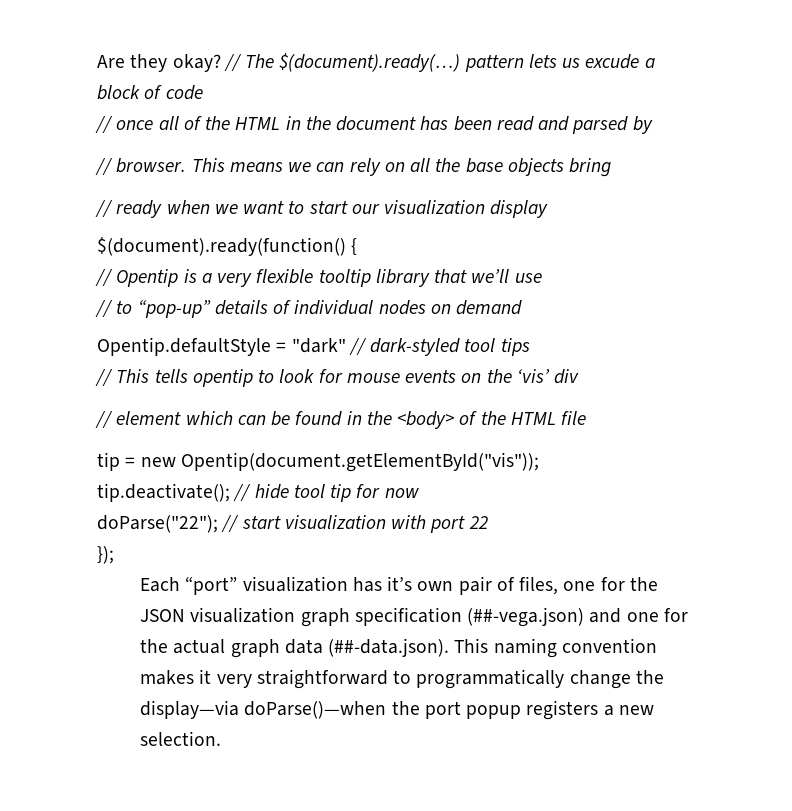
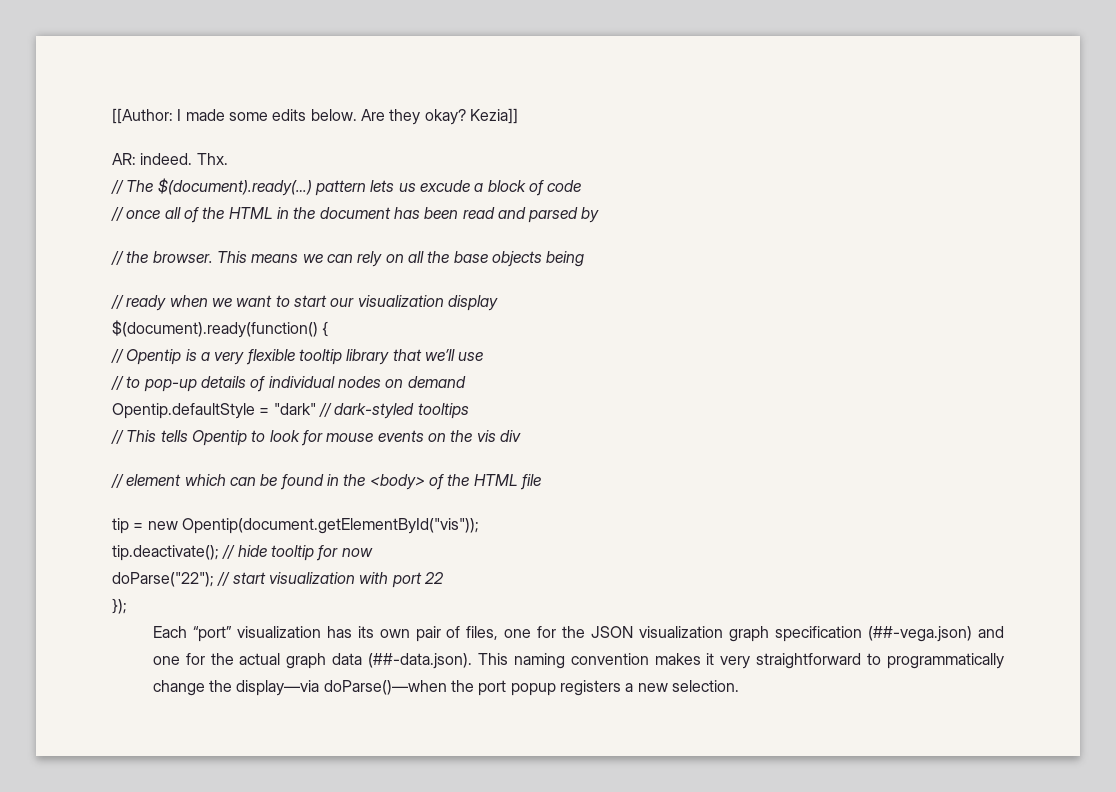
[97,54,221,72] Are they okay? -> [112,108,518,125] [112,153,228,165] [[Author: I made some edits below. Are they okay? Kezia]] // AR: indeed. Thx. //
(113, 166) none -> [126,251,149,263] the
[569,158,612,177] bring -> [546,251,585,267] being
[137,300,211,318] “pop-up” -> [143,379,197,392] pop-up
[464,338,530,356] tool tips -> [417,403,469,419] tooltips
[192,369,253,387] opentip -> [191,430,247,446] Opentip
[516,369,550,383] ‘vis’ -> [476,430,496,442] vis
[293,484,352,502] tool tip -> [270,545,314,561] tooltip
[387,576,413,591] it’s -> [357,626,374,638] its

